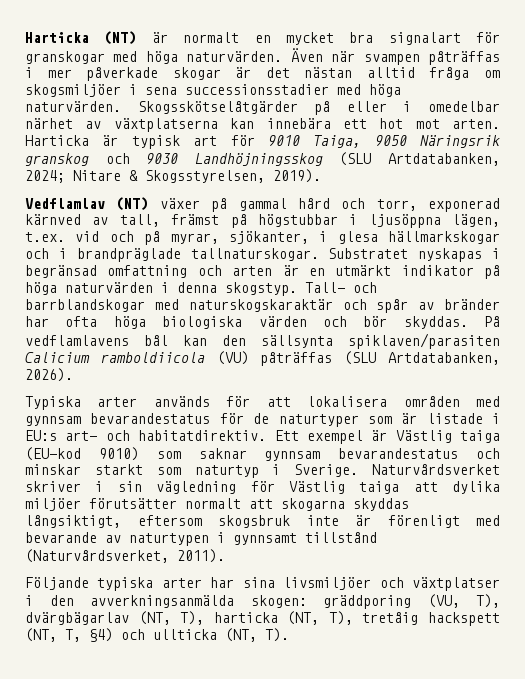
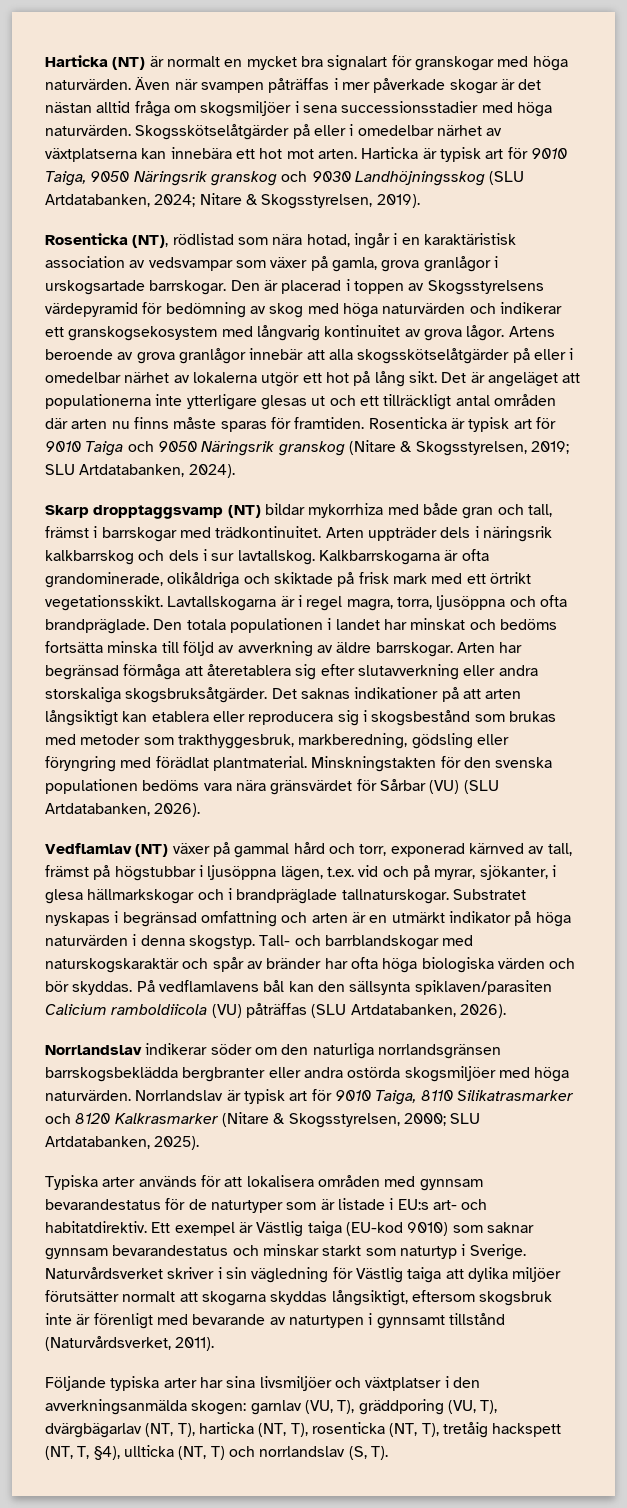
(321, 176) none -> [45,233,516,249] [45,256,498,272] [45,279,544,295] [45,302,562,318] [45,325,555,341] [45,348,574,364] [45,371,581,387] [45,394,556,410] [45,417,556,432] [45,440,569,456] [45,464,235,478] [45,503,552,519] [45,526,552,542] [45,549,489,565] [45,572,531,588] [45,595,567,611] [45,618,557,634] [45,641,523,657] [45,664,538,680] [45,687,522,703] [45,710,556,726] [45,733,509,749] [45,756,553,772] [45,779,499,795] [45,803,201,817] // Rosenticka (NT), rödlistad som nära hotad, ingår i en karaktäristisk association av vedsvampar som växer på gamla, grova granlågor i urskogsartade barrskogar. Den är placerad i toppen av Skogsstyrelsens värdepyramid för bedömning av skog med höga naturvärden och indikerar ett granskogsekosystem med långvarig kontinuitet av grova lågor. Artens beroende av grova granlågor innebär att alla skogsskötselåtgärder på eller i omedelbar närhet av lokalerna utgör ett hot på lång sikt. Det är angeläget att populationerna inte ytterligare glesas ut och ett tillräckligt antal områden där arten nu finns måste sparas för framtiden. Rosenticka är typisk art för 9010 Taiga och 9050 Näringsrik granskog (Nitare & Skogsstyrelsen, 2019; SLU Artdatabanken, 2024). // Skarp dropptaggsvamp (NT) bildar mykorrhiza med både gran och tall, främst i barrskogar med trädkontinuitet. Arten uppträder dels i näringsrik kalkbarrskog och dels i sur lavtallskog. Kalkbarrskogarna är ofta grandominerade, olikåldriga och skiktade på frisk mark med ett örtrikt vegetationsskikt. Lavtallskogarna är i regel magra, torra, ljusöppna och ofta brandpräglade. Den totala populationen i landet har minskat och bedöms fortsätta minska till följd av avverkning av äldre barrskogar. Arten har begränsad förmåga att återetablera sig efter slutavverkning eller andra storskaliga skogsbruksåtgärder. Det saknas indikationer på att arten långsiktigt kan etablera eller reproducera sig i skogsbestånd som brukas med metoder som trakthyggesbruk, markberedning, gödsling eller föryngring med förädlat plantmaterial. Minskningstakten för den svenska populationen bedöms vara nära gränsvärdet för Sårbar (VU) (SLU Artdatabanken, 2026).
(73, 375) none -> [45,1043,501,1059] [45,1066,570,1082] [45,1089,574,1105] [45,1112,481,1128] [45,1136,200,1150] // Norrlandslav indikerar söder om den naturliga norrlandsgränsen barrskogsbeklädda bergbranter eller andra ostörda skogsmiljöer med höga naturvärden. Norrlandslav är typisk art för 9010 Taiga, 8110 Silikatrasmarker och 8120 Kalkrasmarker (Nitare & Skogsstyrelsen, 2000; SLU Artdatabanken, 2025).
(307, 601) none -> [250,1400,355,1415] garnlav (VU, T),
(353, 618) none -> [311,1422,439,1437] rosenticka (NT, T),
[89,628,257,642] §4) och ullticka (NT, -> [93,1445,367,1460] §4), ullticka (NT, T) och norrlandslav (S,

